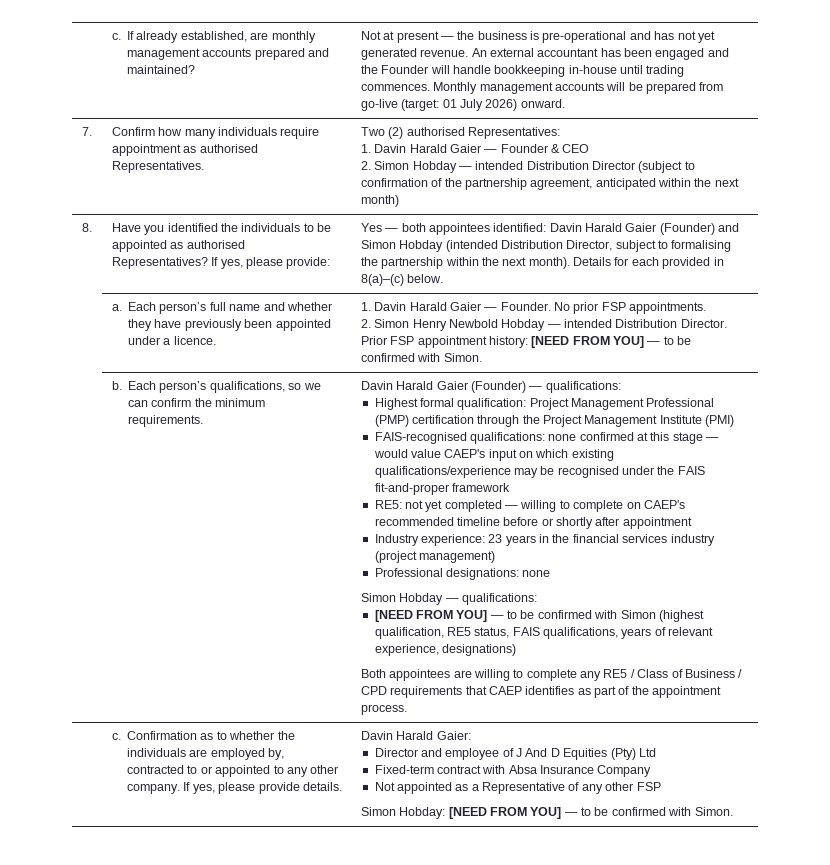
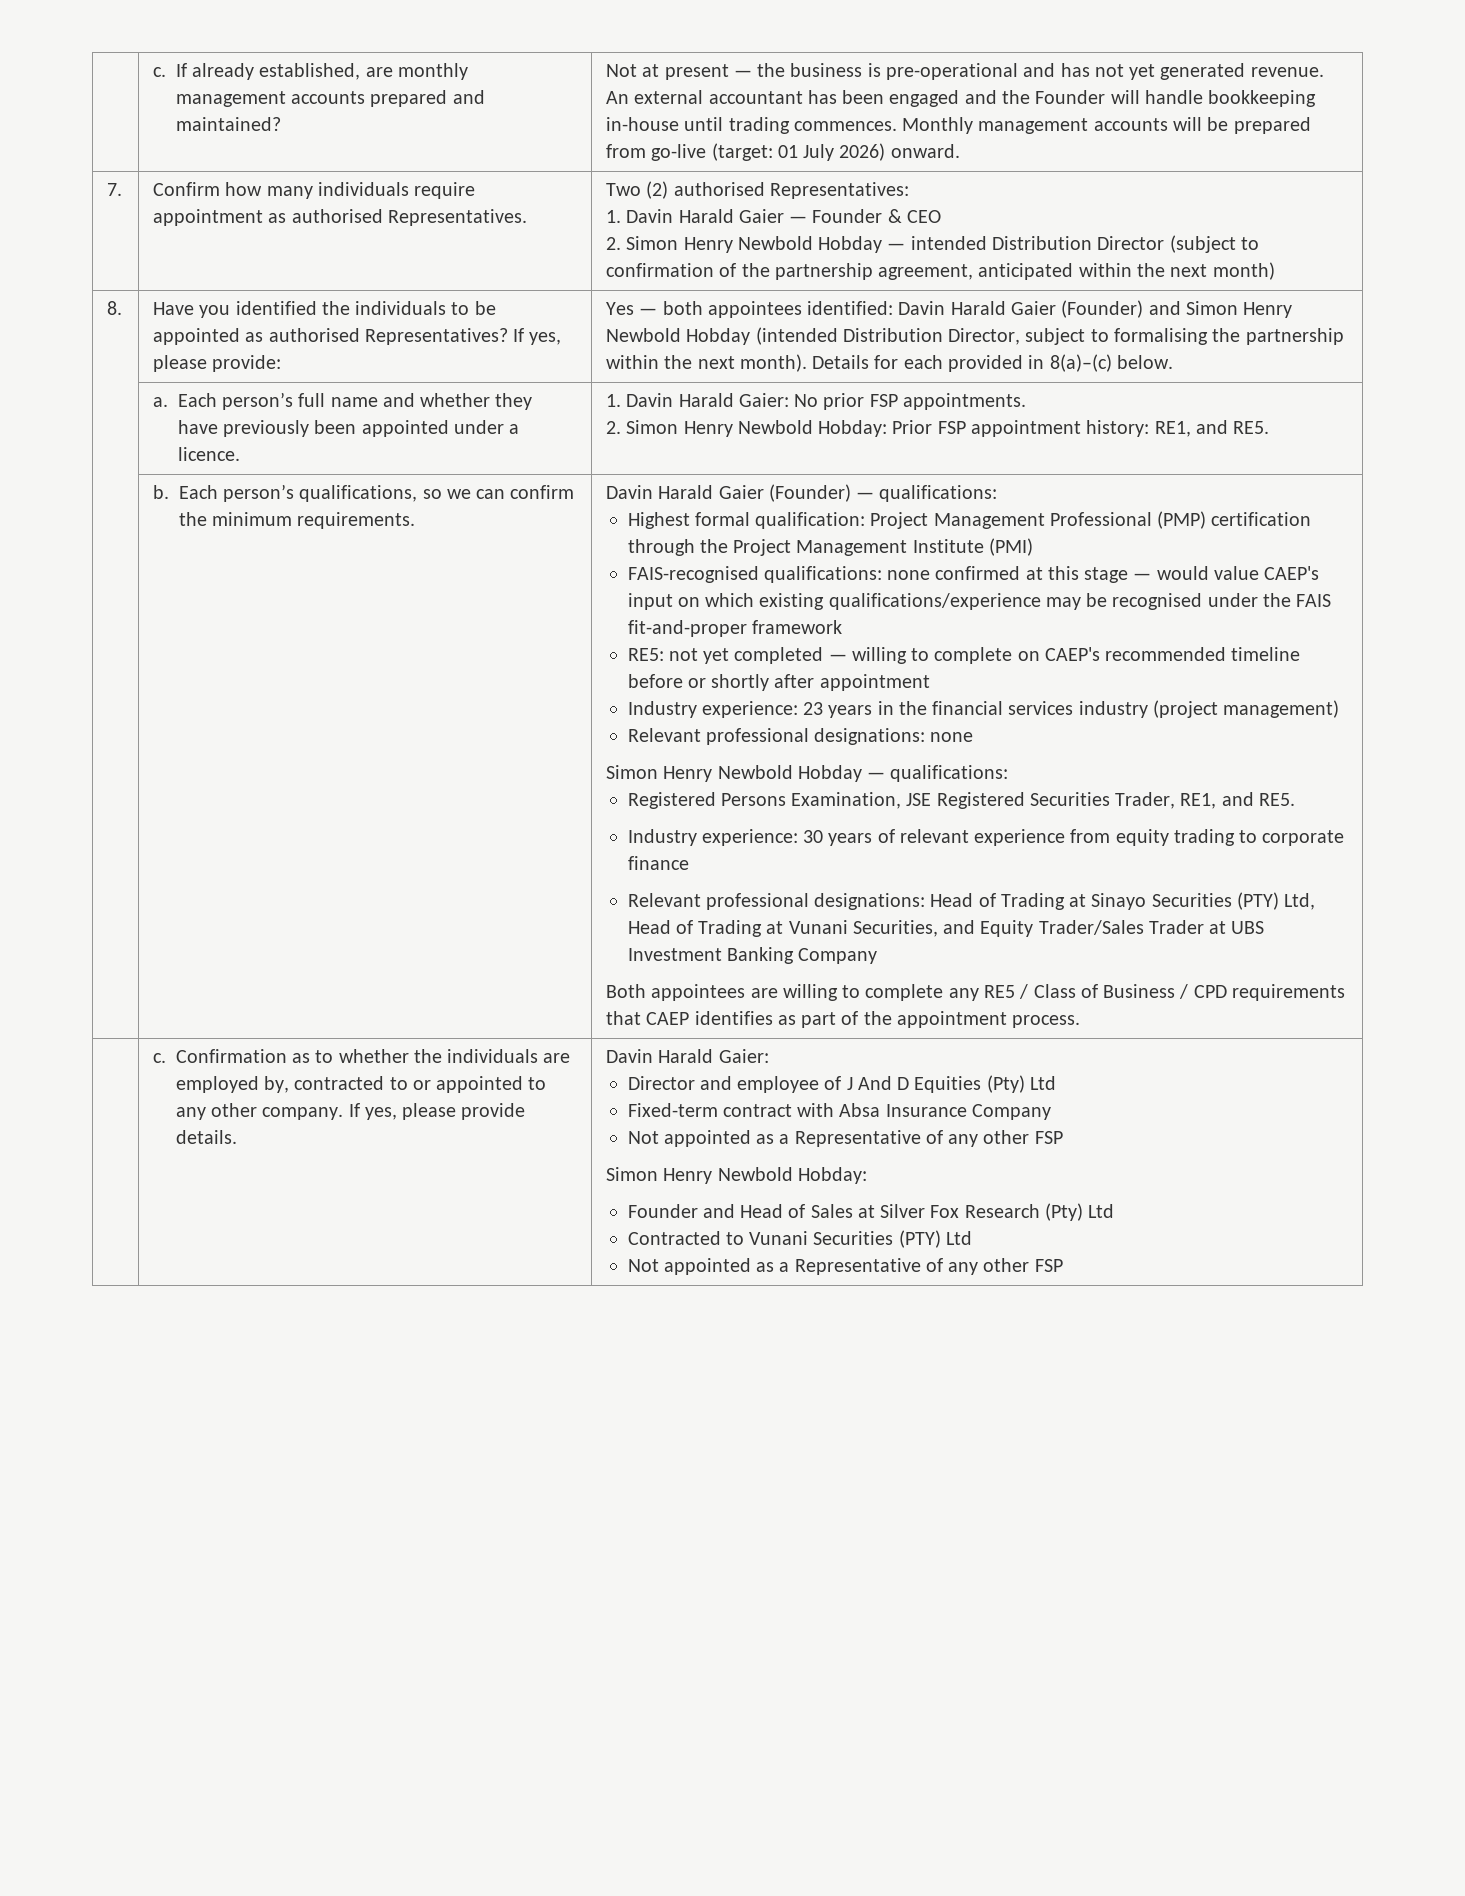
(410, 165) none -> [683,236,813,253] Henry Newbold
(396, 244) none -> [1243,302,1293,318] [606,328,682,342] Henry Newbold
[449,302,551,311] Gaier — Founder. -> [738,393,789,407] Gaier:
[501,319,727,331] [360,336,692,348] [360,353,482,362] Hobday — intended Distribution Director. Prior FSP appointment history: [NEED FROM YOU] — to be confirmed with Simon. -> [818,420,1270,437] Hobday: Prior FSP appointment history: RE1, and RE5.
[374,568,443,577] Professional -> [627,728,809,745] Relevant professional
(396, 597) none -> [663,765,793,782] Henry Newbold
[374,610,704,622] [374,627,714,639] [374,644,516,656] [NEED FROM YOU] — to be confirmed with Simon (highest qualification, RE5 status, FAIS qualifications, years of relevant experience, designations) -> [627,792,1295,809] [627,829,1345,846] [627,856,689,870] [627,892,1316,910] [627,920,1265,937] [627,947,878,964] Registered Persons Examination, JSE Registered Securities Trader, RE1, and RE5. // Industry experience: 30 years of relevant experience from equity trading to corporate finance // Relevant professional designations: Head of Trading at Sinayo Securities (PTY) Ltd, Head of Trading at Vunani Securities, and Equity Trader/Sales Trader at UBS Investment Banking Company
[399,807,733,819] Hobday: [NEED FROM YOU] — to be confirmed with Simon. -> [663,1167,867,1184] [627,1203,1115,1221] [627,1230,972,1248] [627,1258,1063,1275] Henry Newbold Hobday: // Founder and Head of Sales at Silver Fox Research (Pty) Ltd // Contracted to Vunani Securities (PTY) Ltd // Not appointed as a Representative of any other FSP

